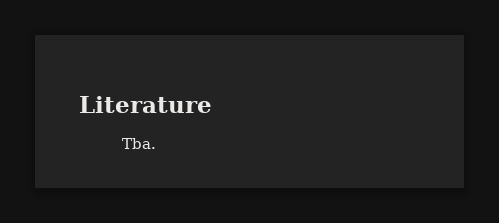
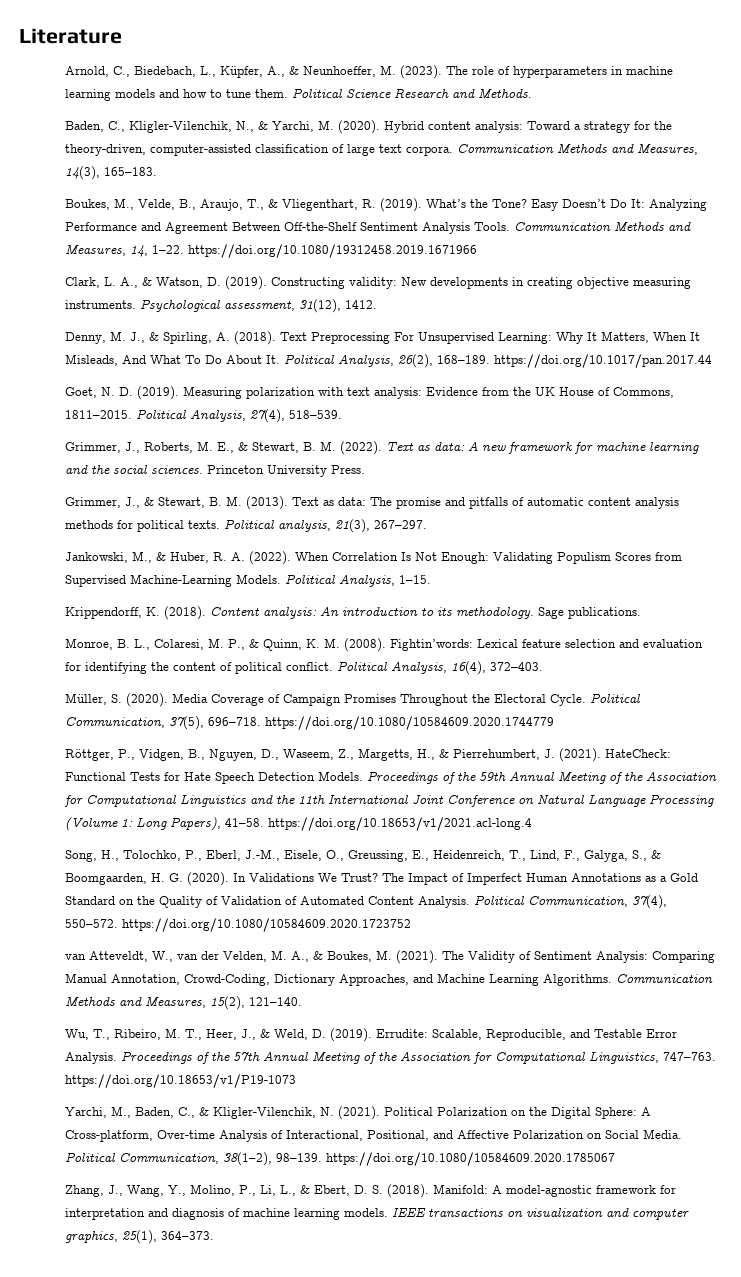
[121,138,156,149] Tba. -> [65,65,674,79] [65,88,533,101] [65,120,673,134] [65,143,699,156] [65,166,158,180] [65,198,708,212] [65,221,692,234] [65,244,478,258] [65,276,692,290] [65,299,378,313] [65,331,701,345] [65,354,713,368] [65,386,675,400] [65,409,343,423] [65,441,700,455] [65,465,366,477] [65,496,680,510] [65,519,428,533] [65,551,683,565] [65,574,432,587] [65,606,642,620] [65,638,704,652] [65,661,544,675] [65,693,642,707] [65,716,555,730] [65,748,672,762] [65,771,718,784] [64,794,715,807] [65,817,533,831] [65,849,662,862] [65,872,699,886] [65,895,668,909] [65,918,412,932] [65,950,716,964] [65,973,714,986] [65,996,303,1010] [65,1028,678,1042] [65,1051,717,1064] [65,1074,297,1088] [65,1106,652,1120] [65,1129,683,1142] [65,1152,616,1166] [65,1184,677,1198] [65,1208,690,1220] [65,1230,215,1244] Arnold, C., Biedebach, L., Küpfer, A., & Neunhoeffer, M. (2023). The role of hyperparameters in machine learning models and how to tune them. Political Science Research and Methods. // Baden, C., Kligler-Vilenchik, N., & Yarchi, M. (2020). Hybrid content analysis: Toward a strategy for the theory-driven, computer-assisted classification of large text corpora. Communication Methods and Measures, 14(3), 165–183. // Boukes, M., Velde, B., Araujo, T., & Vliegenthart, R. (2019). What’s the Tone? Easy Doesn’t Do It: Analyzing Performance and Agreement Between Off-the-Shelf Sentiment Analysis Tools. Communication Methods and Measures, 14, 1–22. https://doi.org/10.1080/19312458.2019.1671966 // Clark, L. A., & Watson, D. (2019). Constructing validity: New developments in creating objective measuring instruments. Psychological assessment, 31(12), 1412. // Denny, M. J., & Spirling, A. (2018). Text Preprocessing For Unsupervised Learning: Why It Matters, When It Misleads, And What To Do About It. Political Analysis, 26(2), 168–189. https://doi.org/10.1017/pan.2017.44 // Goet, N. D. (2019). Measuring polarization with text analysis: Evidence from the UK House of Commons, 1811–2015. Political Analysis, 27(4), 518–539. // Grimmer, J., Roberts, M. E., & Stewart, B. M. (2022). Text as data: A new framework for machine learning and the social sciences. Princeton University Press. // Grimmer, J., & Stewart, B. M. (2013). Text as data: The promise and pitfalls of automatic content analysis methods for political texts. Political analysis, 21(3), 267–297. // Jankowski, M., & Huber, R. A. (2022). When Correlation Is Not Enough: Validating Populism Scores from Supervised Machine-Learning Models. Political Analysis, 1–15. // Krippendorff, K. (2018). Content analysis: An introduction to its methodology. Sage publications. // Monroe, B. L., Colaresi, M. P., & Quinn, K. M. (2008). Fightin’words: Lexical feature selection and evaluation for identifying the content of political conflict. Political Analysis, 16(4), 372–403. // Müller, S. (2020). Media Coverage of Campaign Promises Throughout the Electoral Cycle. Political Communication, 37(5), 696–718. https://doi.org/10.1080/10584609.2020.1744779 // Röttger, P., Vidgen, B., Nguyen, D., Waseem, Z., Margetts, H., & Pierrehumbert, J. (2021). HateCheck: Functional Tests for Hate Speech Detection Models. Proceedings of the 59th Annual Meeting of the Association for Computational Linguistics and the 11th International Joint Conference on Natural Language Processing (Volume 1: Long Papers), 41–58. https://doi.org/10.18653/v1/2021.acl-long.4 // Song, H., Tolochko, P., Eberl, J.-M., Eisele, O., Greussing, E., Heidenreich, T., Lind, F., Galyga, S., & Boomgaarden, H. G. (2020). In Validations We Trust? The Impact of Imperfect Human Annotations as a Gold Standard on the Quality of Validation of Automated Content Analysis. Political Communication, 37(4), 550–572. https://doi.org/10.1080/10584609.2020.1723752 // van Atteveldt, W., van der Velden, M. A., & Boukes, M. (2021). The Validity of Sentiment Analysis: Comparing Manual Annotation, Crowd-Coding, Dictionary Approaches, and Machine Learning Algorithms. Communication Methods and Measures, 15(2), 121–140. // Wu, T., Ribeiro, M. T., Heer, J., & Weld, D. (2019). Errudite: Scalable, Reproducible, and Testable Error Analysis. Proceedings of the 57th Annual Meeting of the Association for Computational Linguistics, 747–763. https://doi.org/10.18653/v1/P19-1073 // Yarchi, M., Baden, C., & Kligler-Vilenchik, N. (2021). Political Polarization on the Digital Sphere: A Cross-platform, Over-time Analysis of Interactional, Positional, and Affective Polarization on Social Media. Political Communication, 38(1–2), 98–139. https://doi.org/10.1080/10584609.2020.1785067 // Zhang, J., Wang, Y., Molino, P., Li, L., & Ebert, D. S. (2018). Manifold: A model-agnostic framework for interpretation and diagnosis of machine learning models. IEEE transactions on visualization and computer graphics, 25(1), 364–373.

